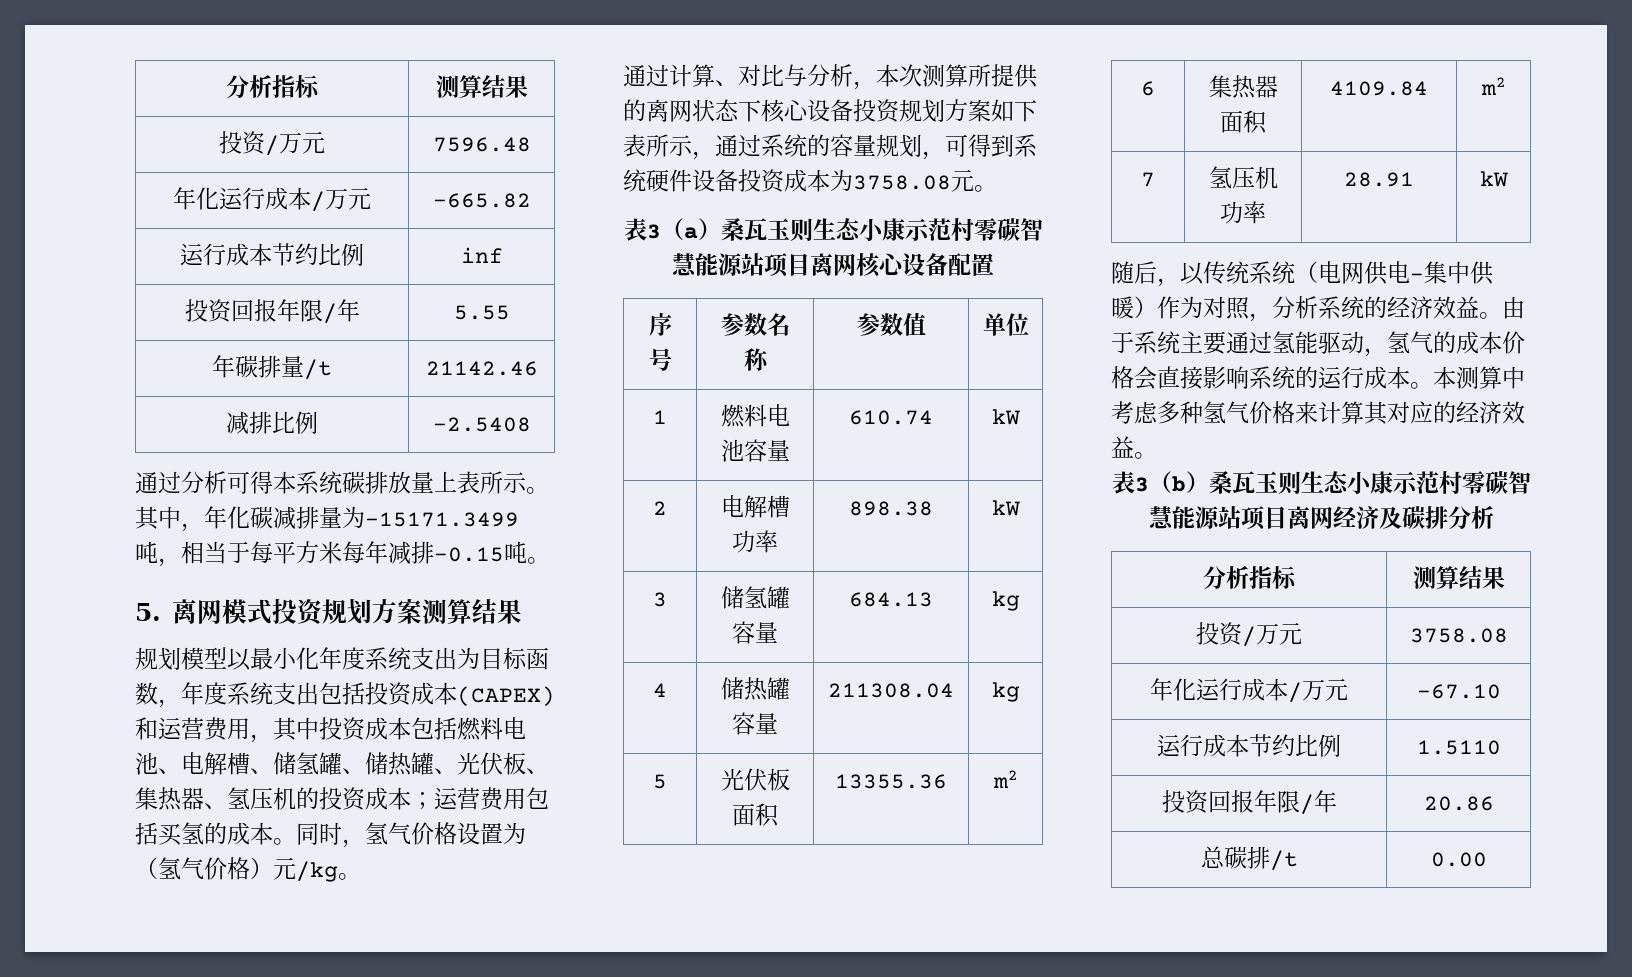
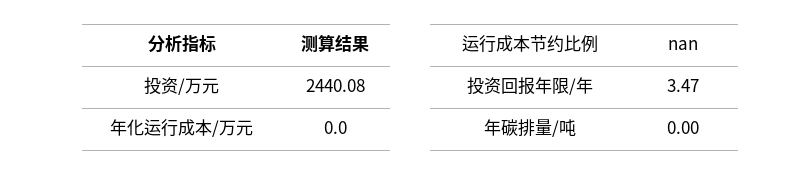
[226,75,320,99] [435,75,528,98] [219,131,325,155] [432,137,531,152] [173,187,371,211] [432,193,531,208] [180,243,364,266] [460,247,503,263] [184,299,360,323] [453,305,510,320] 分析指标 | 测算结果 // 投资/万元 | 7596.48 // 年化运行成本/万元 | -665.82 // 运行成本节约比例 | inf // 投资回报年限/年 | 5.55 -> [147,34,216,53] [301,34,369,52] [144,77,219,95] [305,79,365,92] [110,119,253,137] [323,121,347,134] [461,35,598,53] [668,40,698,50] [466,77,593,95] [667,79,699,92] 分析指标 | 测算结果 // 投资/万元 | 2440.08 // 年化运行成本/万元 | 0.0 // 运行成本节约比例 | nan // 投资回报年限/年 | 3.47
[304,359,332,379] [425,361,538,376] [226,411,318,434] [432,417,531,432] [135,471,549,494] [135,506,519,532] [135,541,550,567] [135,599,523,626] [135,647,549,671] [135,682,555,708] [135,717,526,743] [135,752,549,776] [135,787,549,811] [135,822,526,848] [135,857,361,882] [623,64,1038,90] [623,99,1037,123] [623,134,1037,160] [623,169,997,193] [623,218,1043,242] [672,253,994,278] [648,313,672,336] [648,348,672,371] [720,313,790,336] [743,348,769,371] [856,313,926,336] [982,313,1029,336] [653,410,667,424] [720,404,790,428] [720,439,790,462] [849,410,933,425] [991,409,1020,425] [653,501,667,515] [720,495,790,518] [732,530,778,553] [849,501,933,516] [991,500,1020,516] [653,592,667,607] [720,586,790,609] [732,621,778,644] [849,592,933,607] [991,591,1020,611] [653,683,667,697] [720,677,790,701] [732,712,778,735] [828,683,954,698] [991,682,1020,702] [653,774,667,789] [720,768,790,791] [732,803,779,827] [835,774,947,789] [992,770,1018,788] [1141,81,1155,96] [1208,75,1278,99] [1220,110,1267,134] [1330,81,1428,96] [1480,77,1506,95] [1141,172,1155,187] [1208,166,1278,189] [1220,201,1266,224] [1344,172,1414,187] [1479,171,1508,187] [1111,261,1494,287] [1111,296,1525,322] [1111,331,1525,357] [1111,366,1525,390] [1111,401,1525,425] [1111,436,1157,459] [1111,471,1531,495] [1148,506,1494,530] [1203,566,1297,590] [1412,566,1505,589] [1196,622,1302,646] [1409,628,1508,643] [1150,678,1348,702] [1416,684,1501,699] [1157,734,1341,757] [1416,740,1501,755] [1161,790,1337,814] [1423,796,1494,811] [1200,846,1298,870] /t | 21142.46 // 减排比例 | -2.5408 // 通过分析可得本系统碳排放量上表所示。其中，年化碳减排量为-15171.3499吨，相当于每平方米每年减排-0.15吨。 // 5.离网模式投资规划方案测算结果 // 规划模型以最小化年度系统支出为目标函数，年度系统支出包括投资成本(CAPEX)和运营费用，其中投资成本包括燃料电池、电解槽、储氢罐、储热罐、光伏板、集热器、氢压机的投资成本；运营费用包括买氢的成本。同时，氢气价格设置为（氢气价格）元/kg。 // 通过计算、对比与分析，本次测算所提供的离网状态下核心设备投资规划方案如下表所示，通过系统的容量规划，可得到系统硬件设备投资成本为3758.08元。 // 表3（a）桑瓦玉则生态小康示范村零碳智慧能源站项目离网核心设备配置 // 序号 | 参数名称 | 参数值 | 单位 // 1 | 燃料电池容量 | 610.74 | kW // 2 | 电解槽功率 | 898.38 | kW // 3 | 储氢罐容量 | 684.13 | kg // 4 | 储热罐容量 | 211308.04 | kg // 5 | 光伏板面积 | 13355.36 | m2 // 6 | 集热器面积 | 4109.84 | m2 // 7 | 氢压机功率 | 28.91 | kW // 随后，以传统系统（电网供电-集中供暖）作为对照，分析系统的经济效益。由于系统主要通过氢能驱动，氢气的成本价格会直接影响系统的运行成本。本测算中考虑多种氢气价格来计算其对应的经济效益。 // 表3（b）桑瓦玉则生态小康示范村零碳智慧能源站项目离网经济及碳排分析 // 分析指标 | 测算结果 // 投资/万元 | 3758.08 // 年化运行成本/万元 | -67.10 // 运行成本节约比例 | 1.5110 // 投资回报年限/年 | 20.86 // 总碳排/t -> [551,119,576,137] /吨

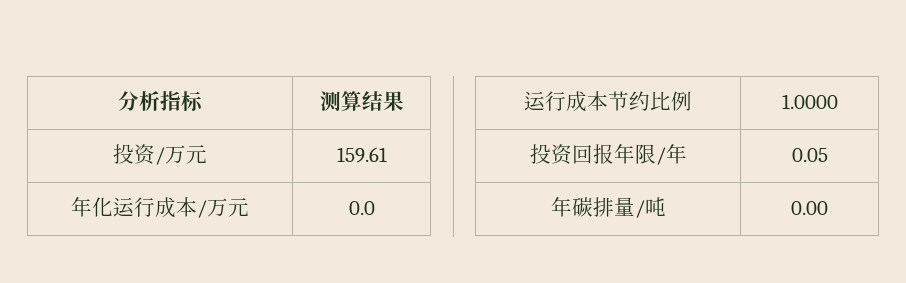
[305,79,365,92] 2440.08 -> [336,147,387,163] 159.61
[668,40,698,50] nan -> [781,94,838,109] 1.0000
[667,79,699,92] 3.47 -> [791,148,828,162] 0.05

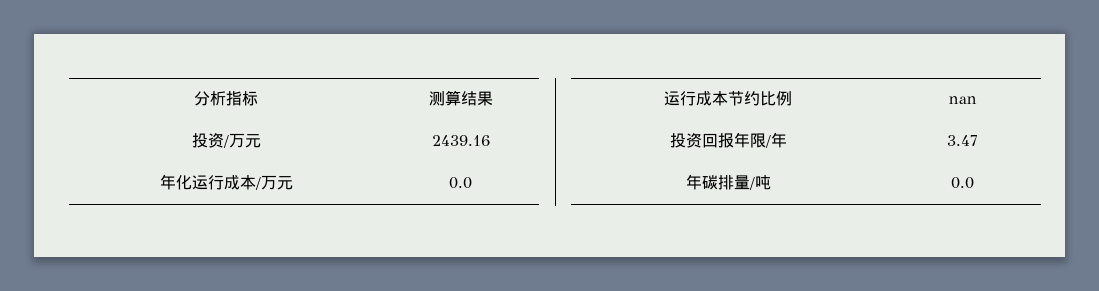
[336,147,387,163] 159.61 -> [431,135,490,146] 2439.16
[781,94,838,109] 1.0000 -> [948,96,977,104] nan
[791,148,828,162] 0.05 -> [947,135,978,146] 3.47
[791,201,828,215] 0.00 -> [951,177,974,189] 0.0

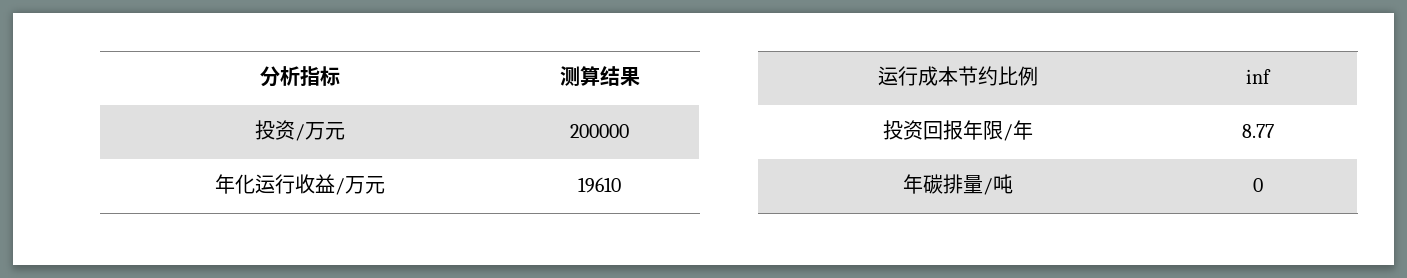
[431,135,490,146] 2439.16 -> [570,124,629,138] 200000
[223,175,293,190] [449,177,472,189] 成本/万元 | 0.0 -> [295,174,385,195] [578,177,621,193] 收益/万元 | 19610
[948,96,977,104] nan -> [1246,69,1271,84] inf
[947,135,978,146] 3.47 -> [1241,124,1274,138] 8.77
[951,177,974,189] 0.0 -> [1252,178,1263,192] 0

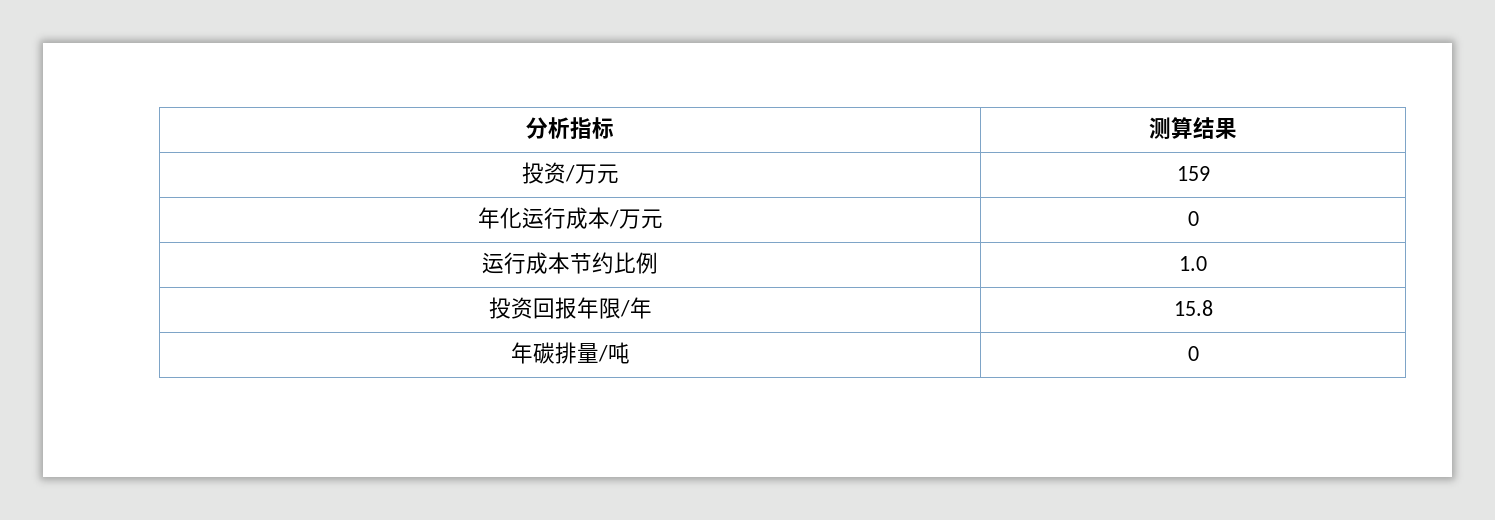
[570,124,629,138] 200000 -> [1176,166,1210,181] 159
[295,174,385,195] [578,177,621,193] 收益/万元 | 19610 -> [565,207,663,229] [1187,211,1199,226] 成本/万元 | 0
[1246,69,1271,84] inf -> [1179,256,1207,271] 1.0
[1241,124,1274,138] 8.77 -> [1173,300,1213,316] 15.8

